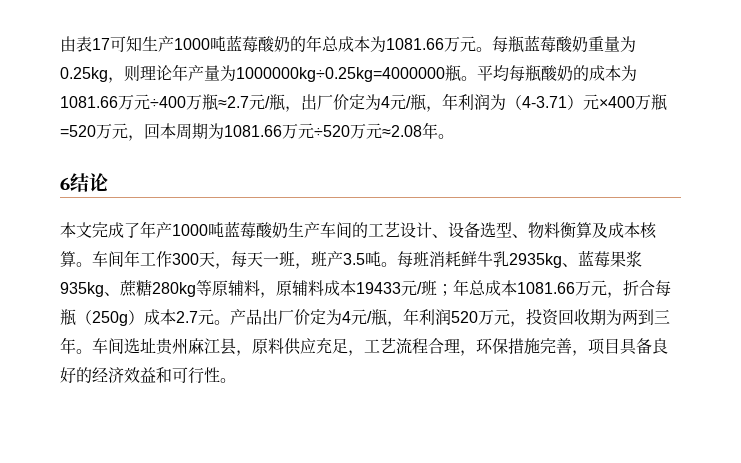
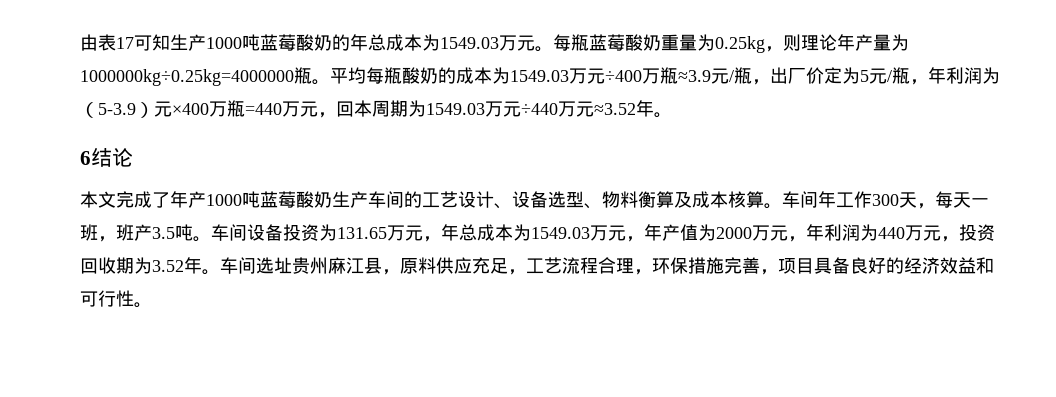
[386,38,444,50] 1081.66 -> [440,37,499,49] 1549.03
[60,96,118,108] 1081.66 -> [510,70,569,82] 1549.03
[218,96,249,108] ≈2.7 -> [678,70,711,82] ≈3.9
[381,96,390,108] 4 -> [860,70,869,82] 5
[522,96,567,108] 4-3.71 -> [98,103,136,115] 5-3.9
[60,125,96,137] =520 -> [245,103,282,115] =440
[224,123,422,139] 1081.66万元÷520万元≈2.08 -> [426,101,636,117] 1549.03万元÷440万元≈3.52
[397,250,642,268] [60,279,671,298] [60,308,478,327] 每班消耗鲜牛乳2935kg、蓝莓果浆935kg、蔗糖280kg等原辅料，原辅料成本19433元/班；年总成本1081.66万元，折合每瓶（250g）成本2.7元。产品出厂价定为4元/瓶，年利润520 -> [211,224,905,242] 车间设备投资为131.65万元，年总成本为1549.03万元，年产值为2000万元，年利润为440
[622,309,670,325] 两到三 -> [152,260,184,272] 3.52

